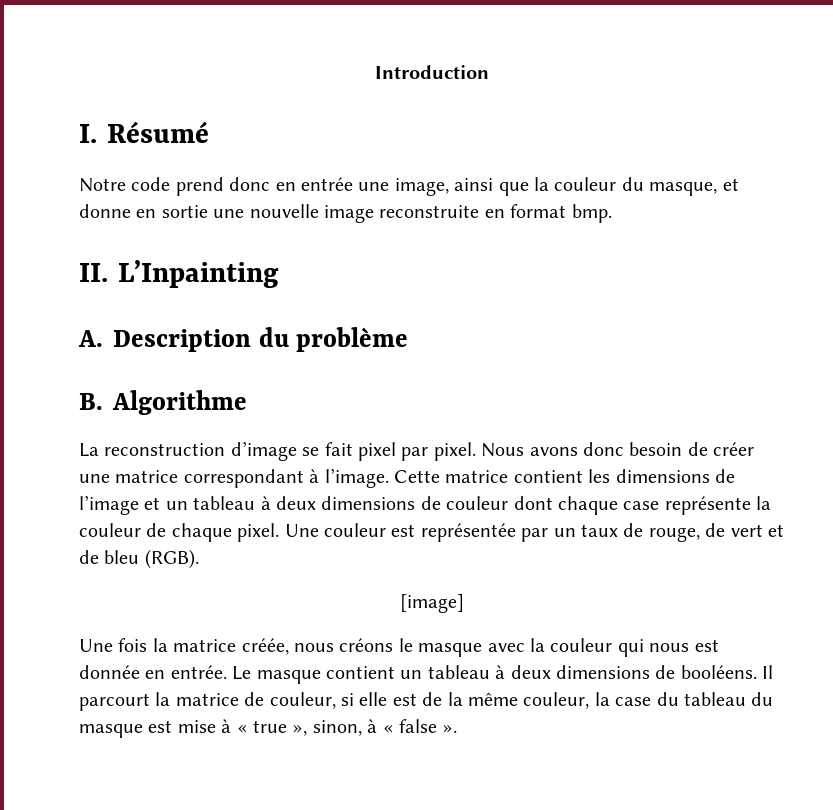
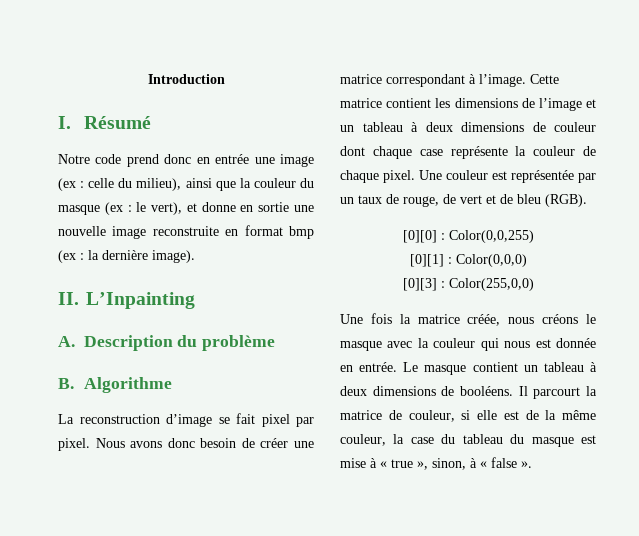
[394,178,449,196] image, -> [279,154,314,167] [58,178,182,191] image (ex : celle du milieu),
[649,182,718,196] masque, -> [58,202,183,215] masque (ex : le vert),
[571,204,612,223] bmp. -> [289,226,314,239] [58,250,195,263] bmp (ex : la dernière image).
[399,594,464,613] [image] -> [402,230,534,243] [409,254,527,267] [402,278,534,291] [0][0] : Color(0,0,255) // [0][1] : Color(0,0,0) // [0][3] : Color(255,0,0)

